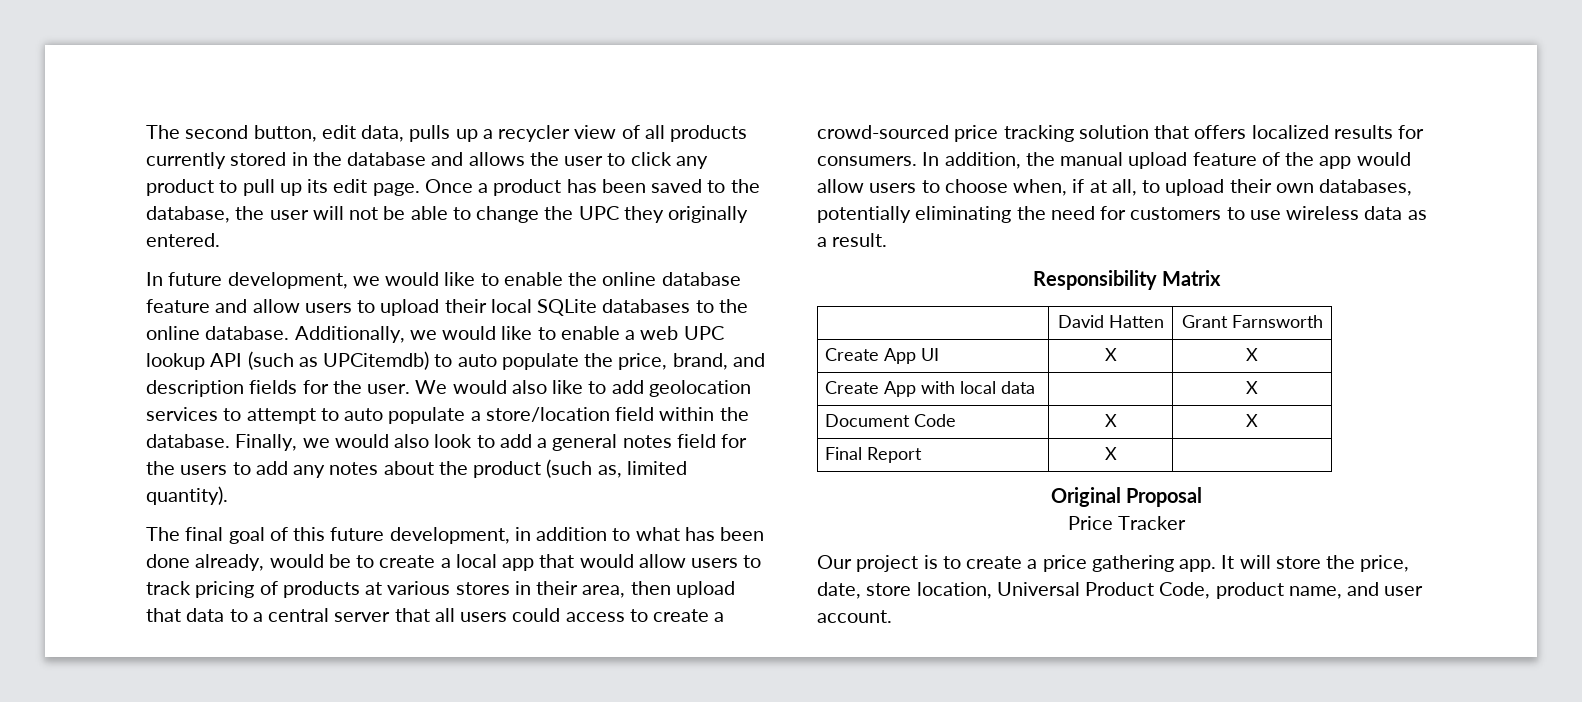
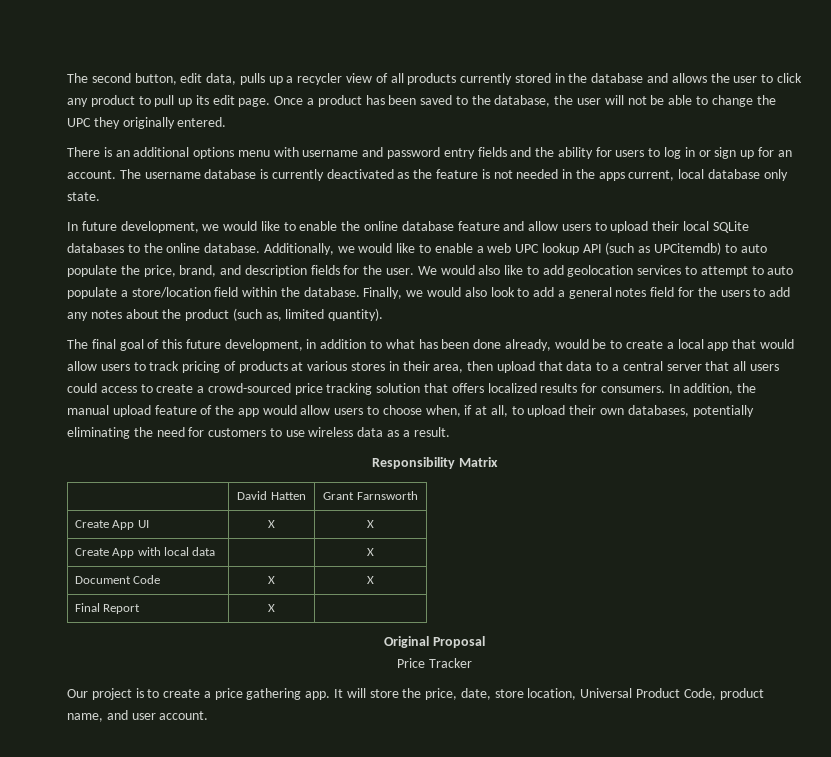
(220, 240) none -> [67,147,792,159] [67,169,788,181] [67,192,100,201] // There is an additional options menu with username and password entry fields and the ability for users to log in or sign up for an account. The username database is currently deactivated as the feature is not needed in the apps current, local database only state.

